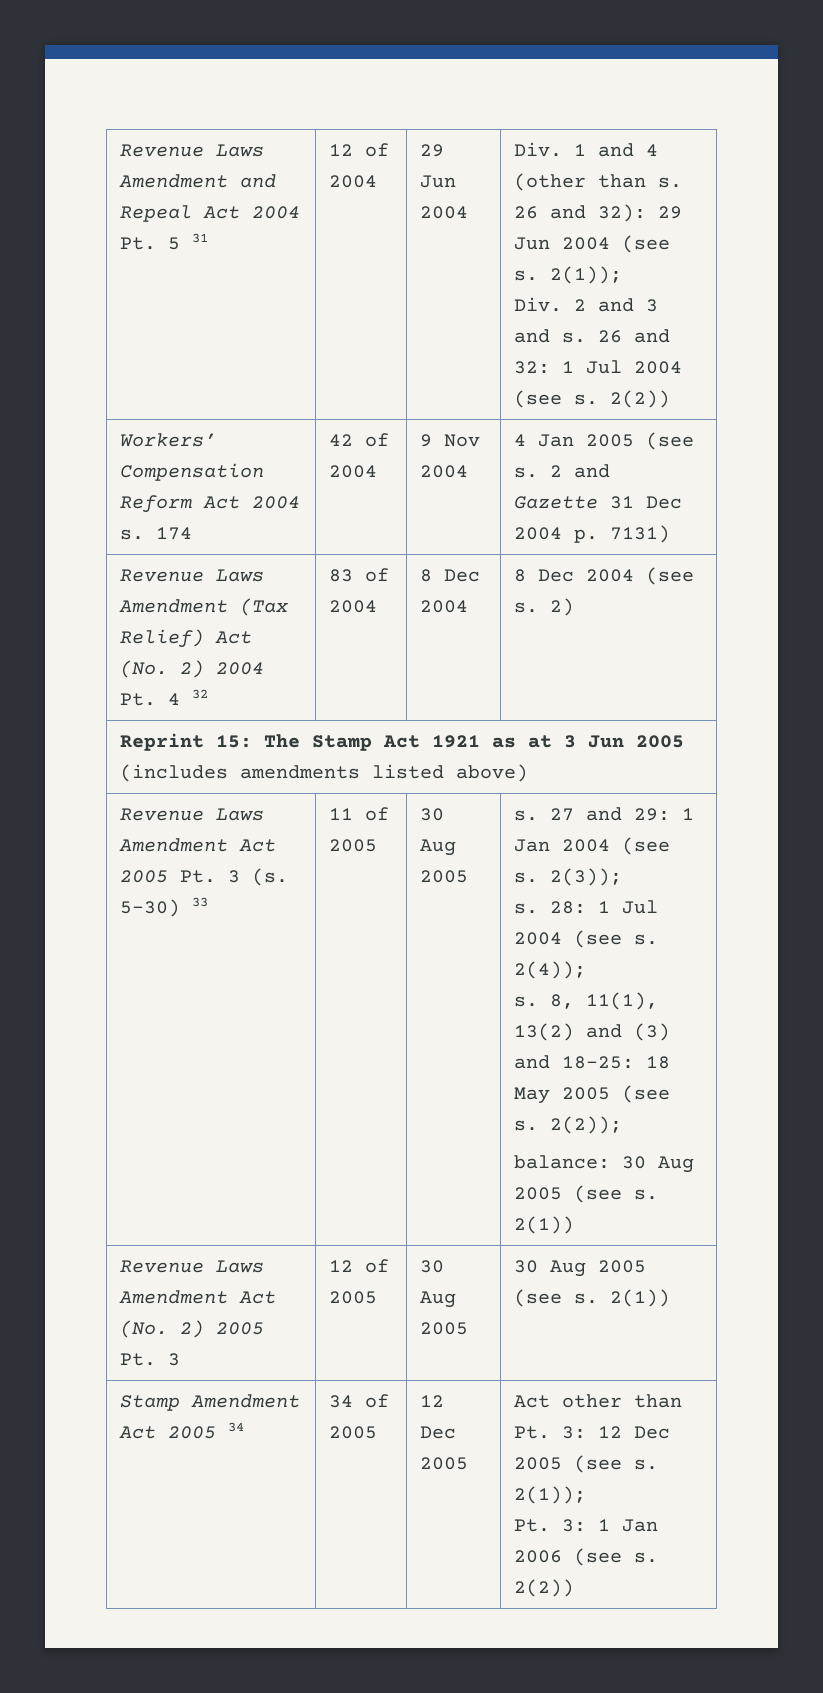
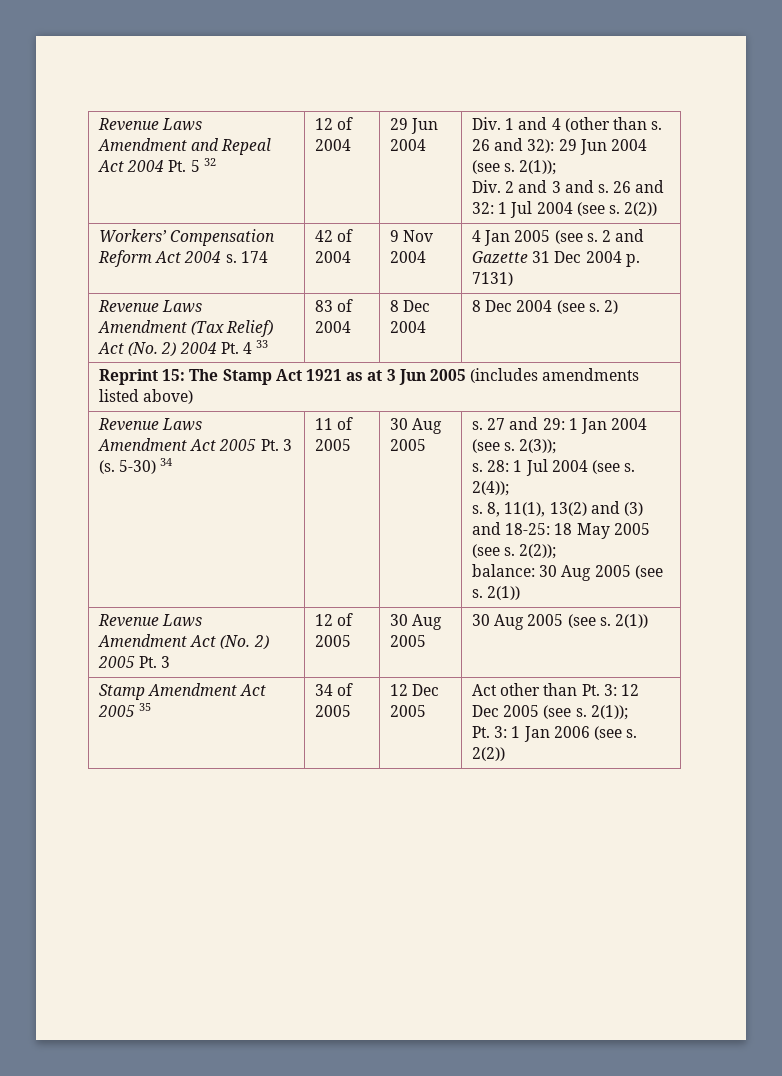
[192,233,209,243] 31 -> [203,158,216,166] 32
[192,689,209,699] 32 -> [256,340,269,348] 33
[192,897,209,907] 33 -> [160,458,173,466] 34
[228,1422,245,1432] 34 -> [139,703,152,711] 35

